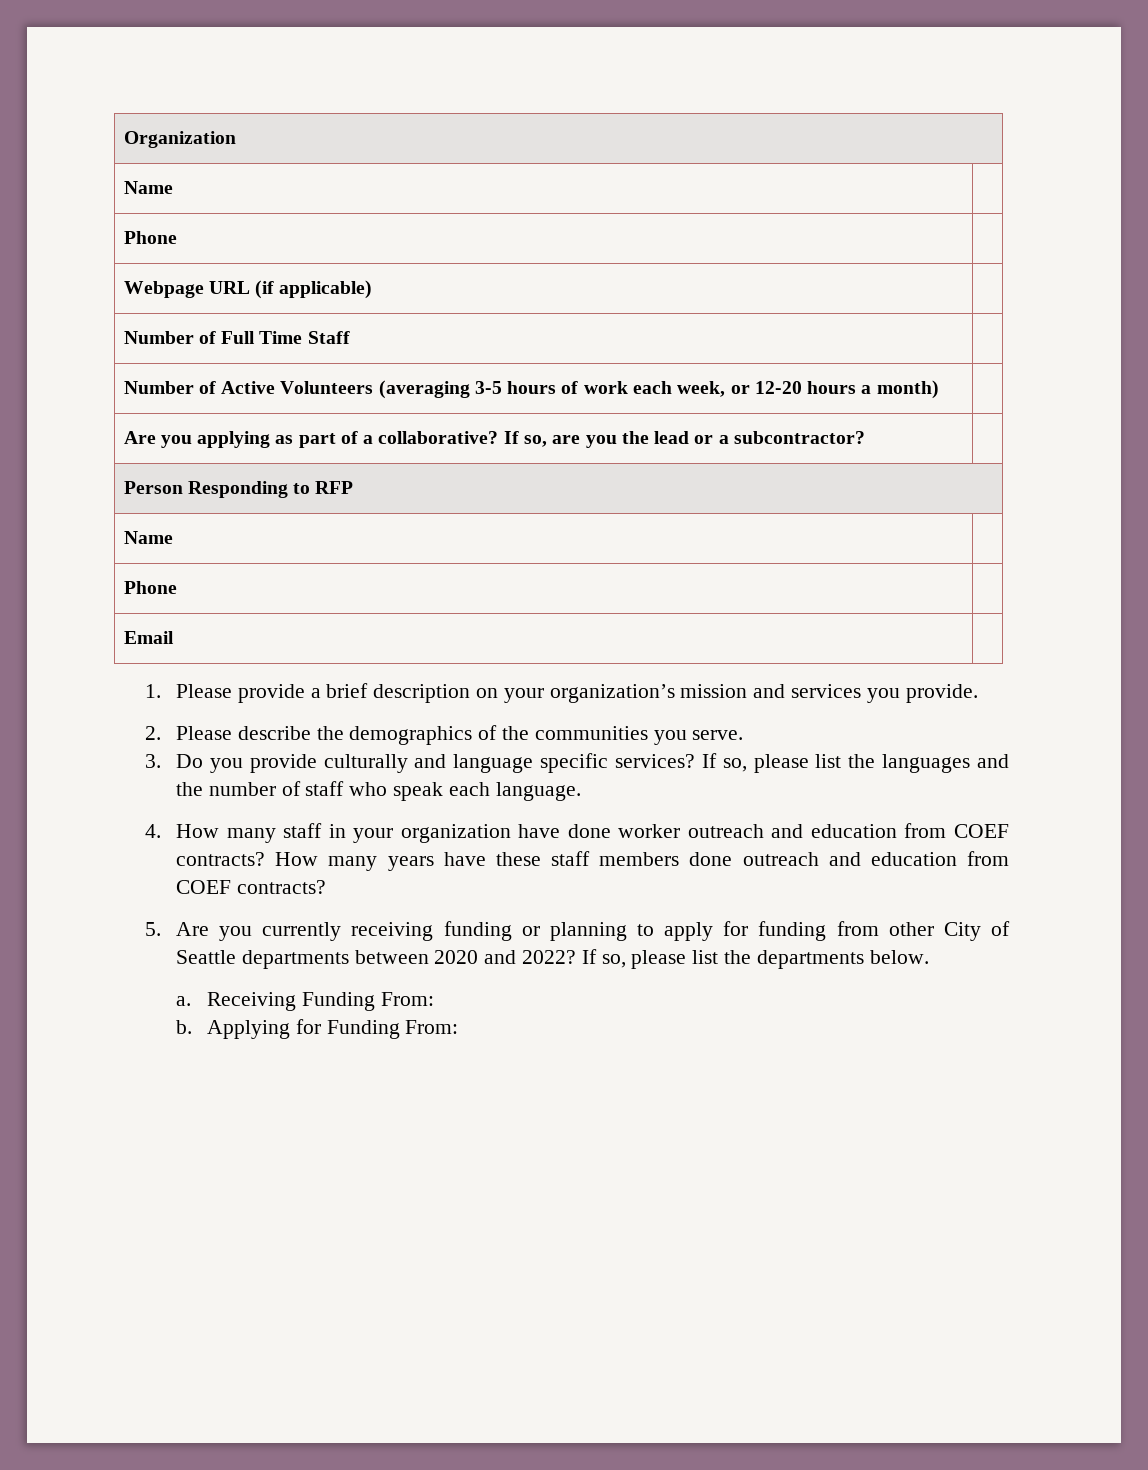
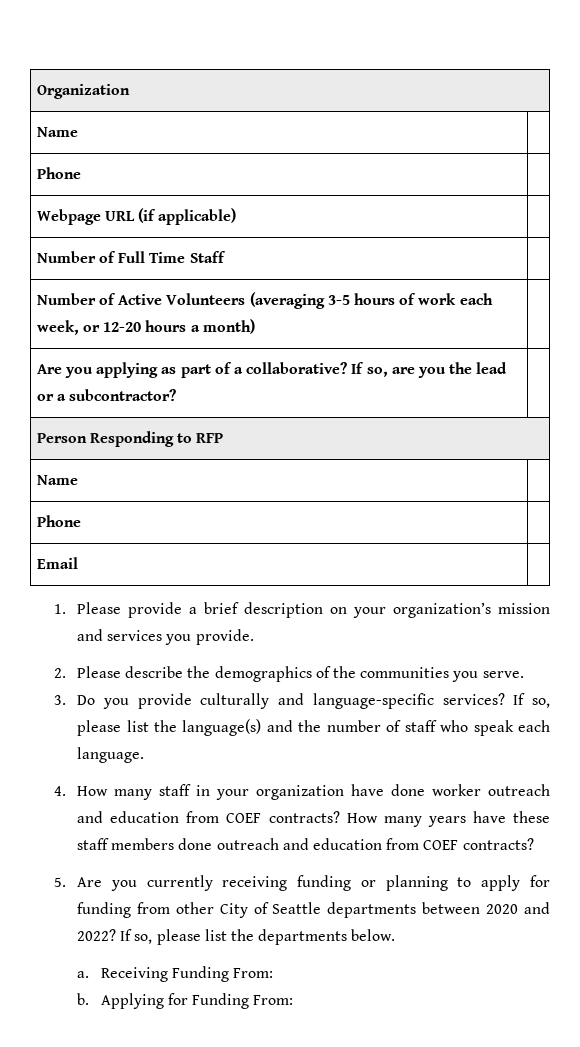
[453,753,609,773] language specific -> [312,693,434,709] language-specific
[882,754,971,773] languages -> [182,719,262,736] language(s)

